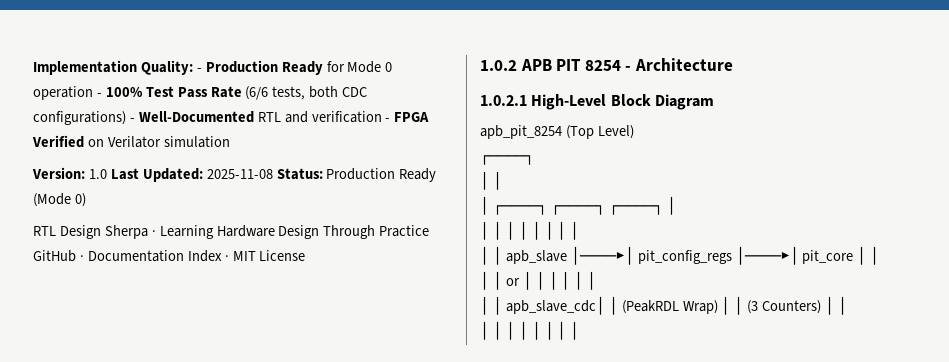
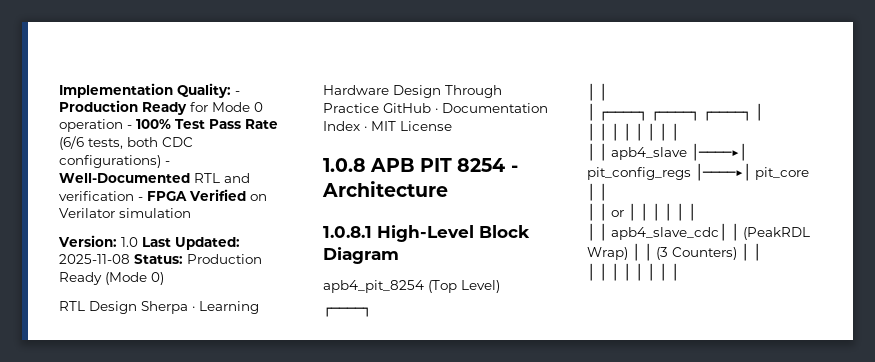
[480,60,517,71] 1.0.2 -> [323,158,366,172] 1.0.8
[480,95,527,106] 1.0.2.1 -> [323,226,372,238] 1.0.8.1
[480,125,562,139] apb_pit_8254 -> [323,280,424,293] apb4_pit_8254
[505,250,567,264] apb_slave -> [611,147,687,160] apb4_slave
[505,296,605,315] apb_slave_cdc│ -> [611,223,727,241] apb4_slave_cdc│

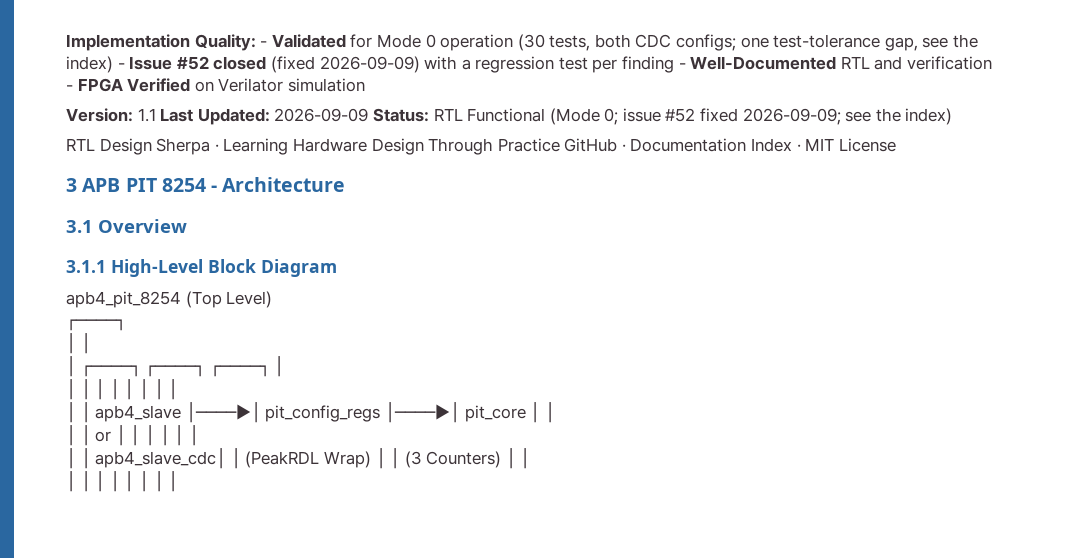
[59,100,187,115] Production Ready -> [271,34,346,48] Validated
[127,119,278,129] [59,136,193,150] [59,155,161,168] - 100% Test Pass Rate (6/6 tests, both CDC configurations) -> [517,34,979,51] [66,56,675,73] (30 tests, both CDC configs; one test-tolerance gap, see the index) - Issue #52 closed (fixed 2026-09-09) with a regression test per finding
[121,237,138,247] 1.0 -> [137,108,156,122] 1.1
[59,254,262,264] [59,272,164,285] 2025-11-08 Status: Production Ready (Mode 0) -> [274,108,953,125] 2026-09-09 Status: RTL Functional (Mode 0; issue #52 fixed 2026-09-09; see the index)
[323,158,366,172] 1.0.8 -> [66,178,77,192] 3
[323,226,372,238] 1.0.8.1 -> [66,219,187,233] [66,260,106,273] 3.1 Overview // 3.1.1

